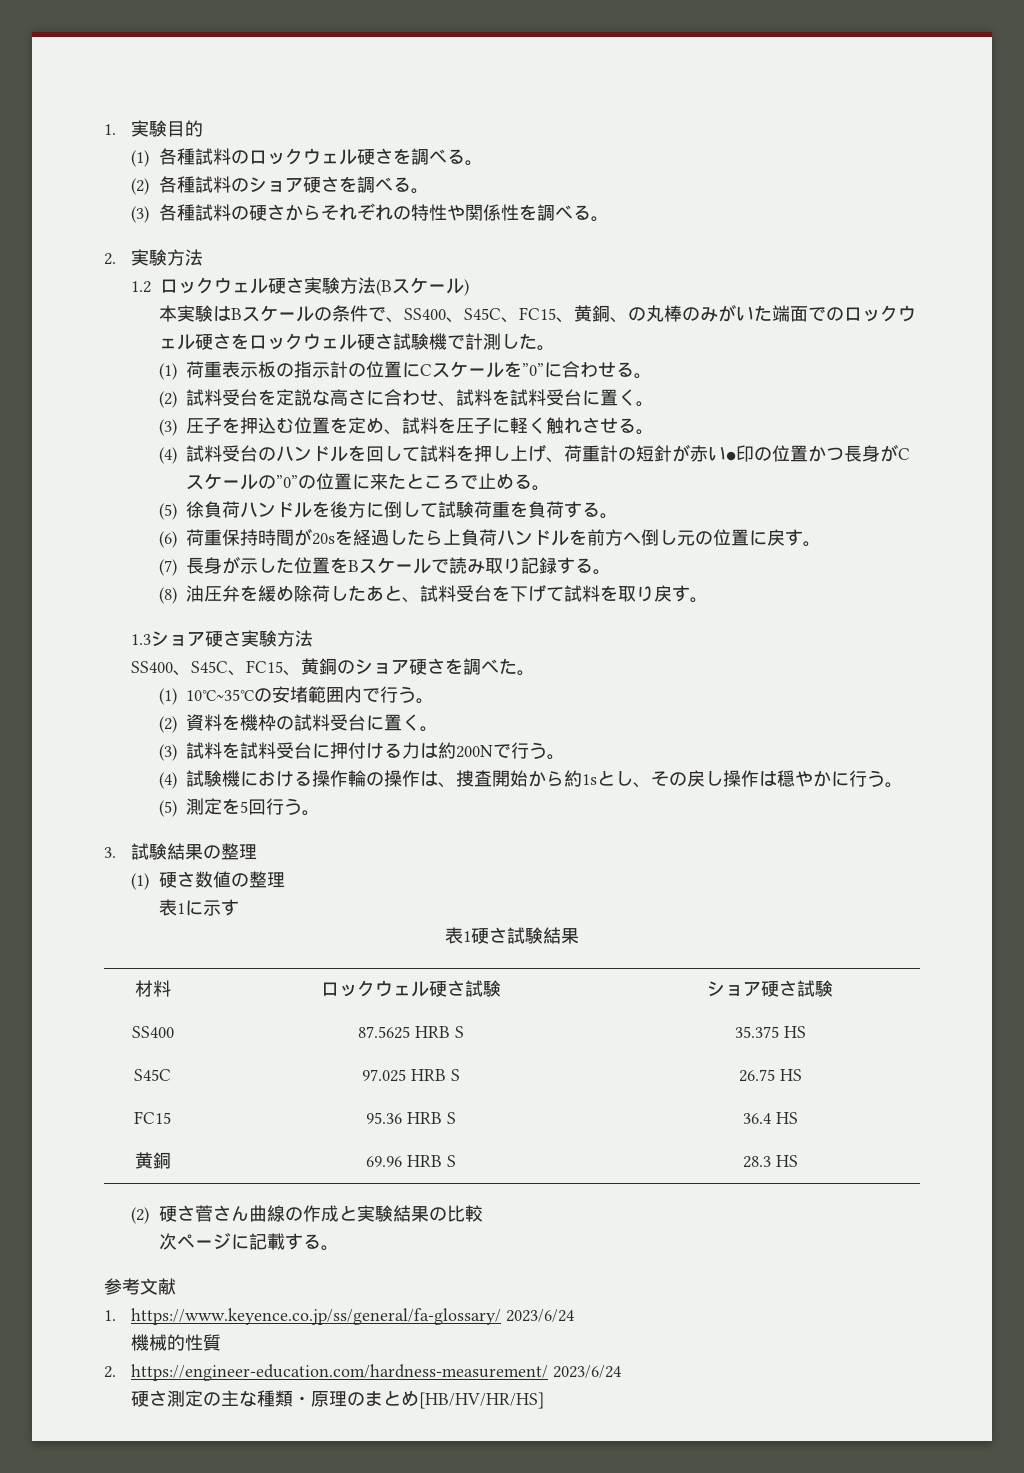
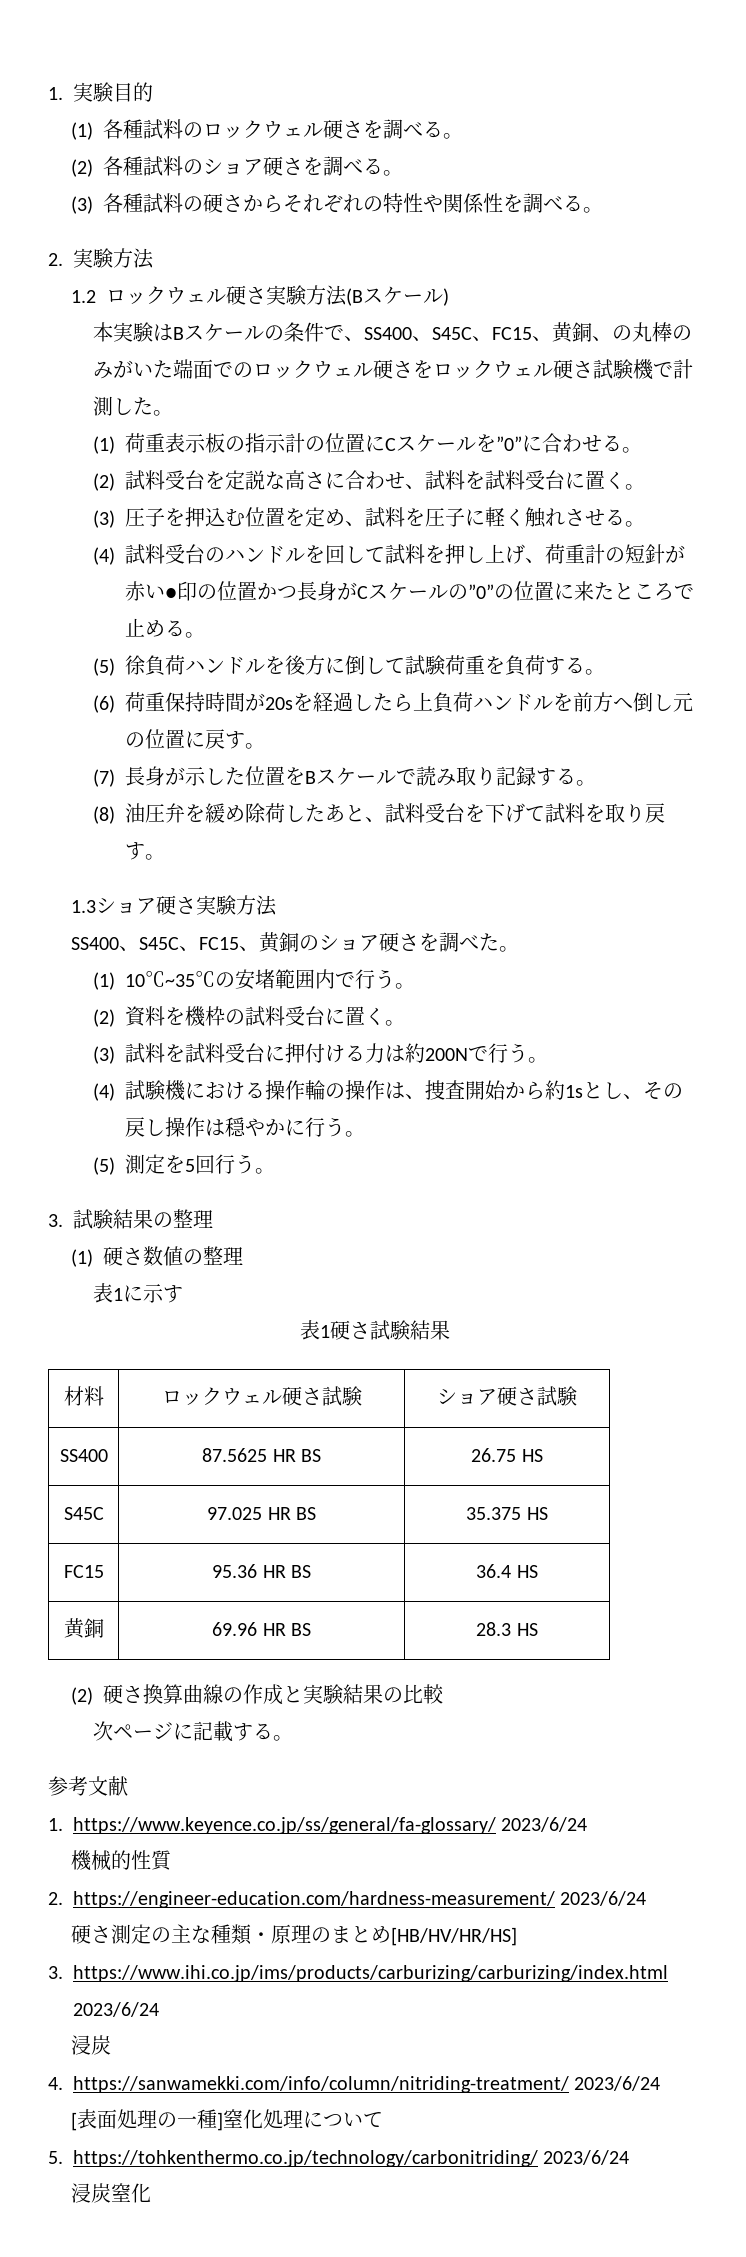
[414,1026,464,1038] [734,1026,779,1038] HRB S | 35.375 -> [272,1449,321,1462] [471,1448,517,1462] HR BS | 26.75
[410,1069,460,1081] [738,1069,775,1082] HRB S | 26.75 -> [267,1507,316,1520] [466,1507,522,1520] HR BS | 35.375
[406,1112,456,1124] HRB S -> [262,1565,311,1578] HR BS
[406,1155,456,1167] HRB S -> [262,1623,311,1636] HR BS
[194,1205,249,1222] 菅さん -> [142,1684,183,1704] 換算
(545, 1400) none -> [48,1965,668,1982] [73,2002,159,2017] [70,2035,111,2055] [48,2076,661,2093] [70,2109,383,2131] [48,2150,630,2167] [70,2183,151,2203] // 3. https://www.ihi.co.jp/ims/products/carburizing/carburizing/index.html 2023/6/24 // 浸炭 // 4. https://sanwamekki.com/info/column/nitriding-treatment/ 2023/6/24 // [表面処理の一種]窒化処理について // 5. https://tohkenthermo.co.jp/technology/carbonitriding/ 2023/6/24 // 浸炭窒化

